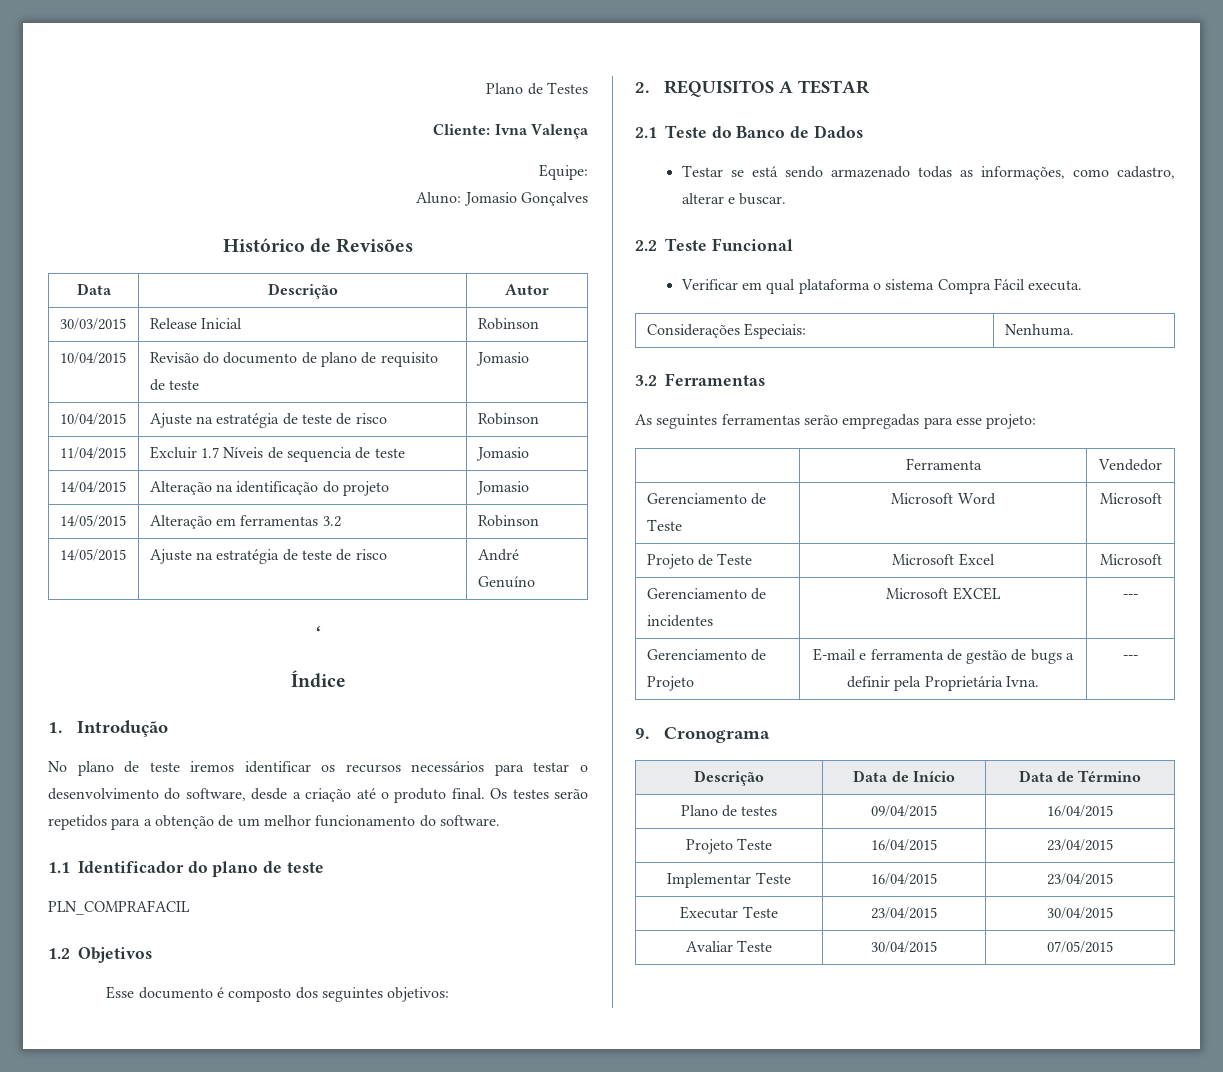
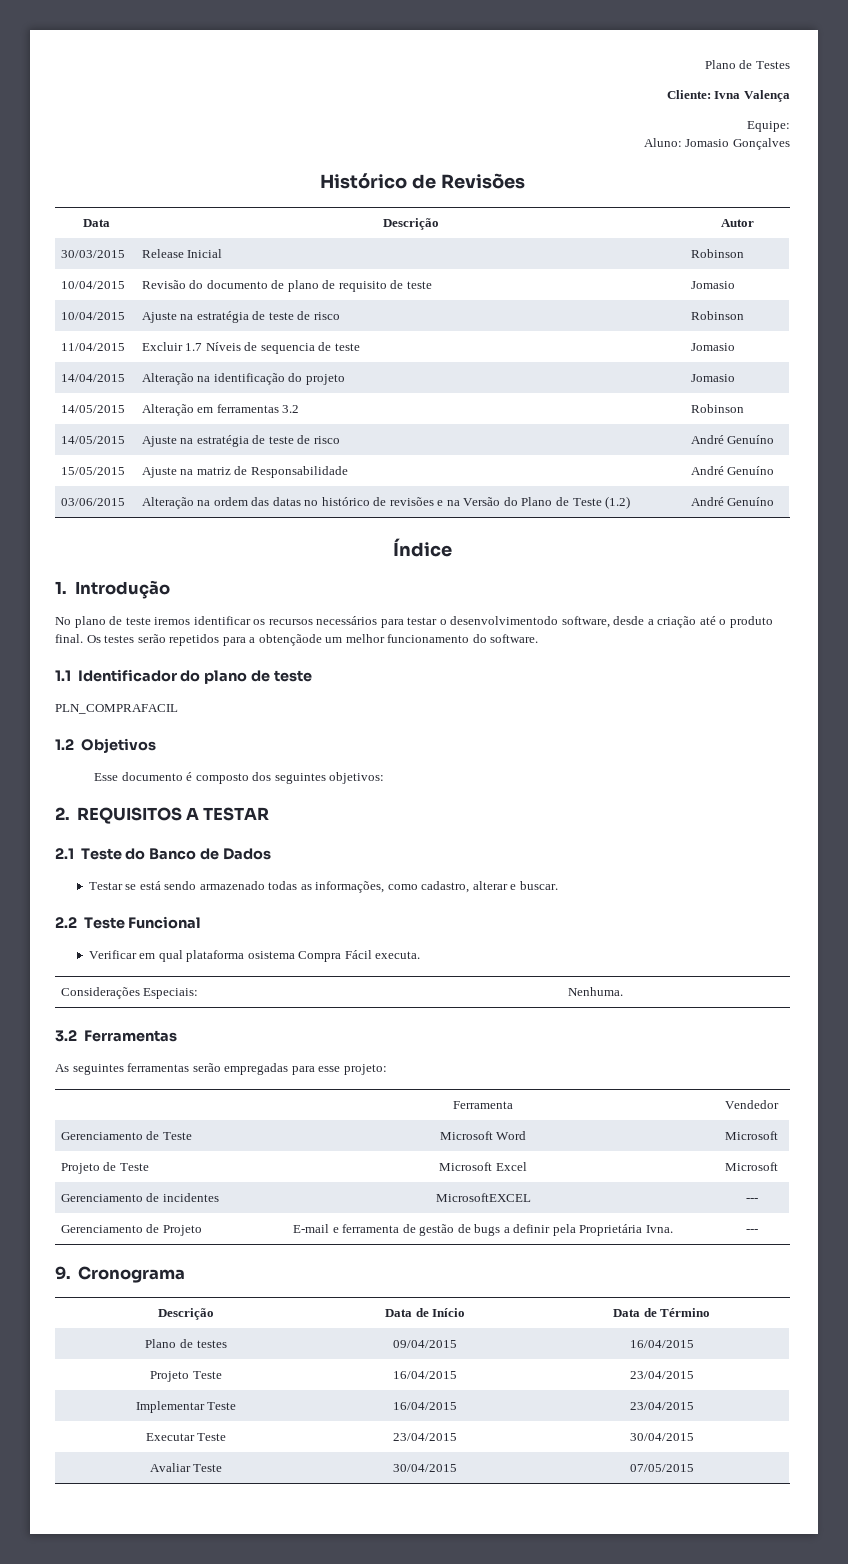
[315,626,321,640] // ‘ -> [60,467,125,475] [141,466,348,478] [690,466,775,475] [60,498,125,506] [141,496,631,509] [690,497,775,506] // 15/05/2015 | Ajuste na matriz de Responsabilidade | André Genuíno // 03/06/2015 | Alteração na ordem das datas no histórico de revisões e na Versão do Plano de Teste (1.2) | André Genuíno
[48,788,181,800] desenvolvimento do -> [450,616,559,625] desenvolvimentodo
[154,815,234,829] obtenção de -> [258,634,322,646] obtençãode
[873,279,935,290] o sistema -> [247,951,295,959] osistema
[886,587,1001,600] Microsoft EXCEL -> [435,1193,531,1202] MicrosoftEXCEL

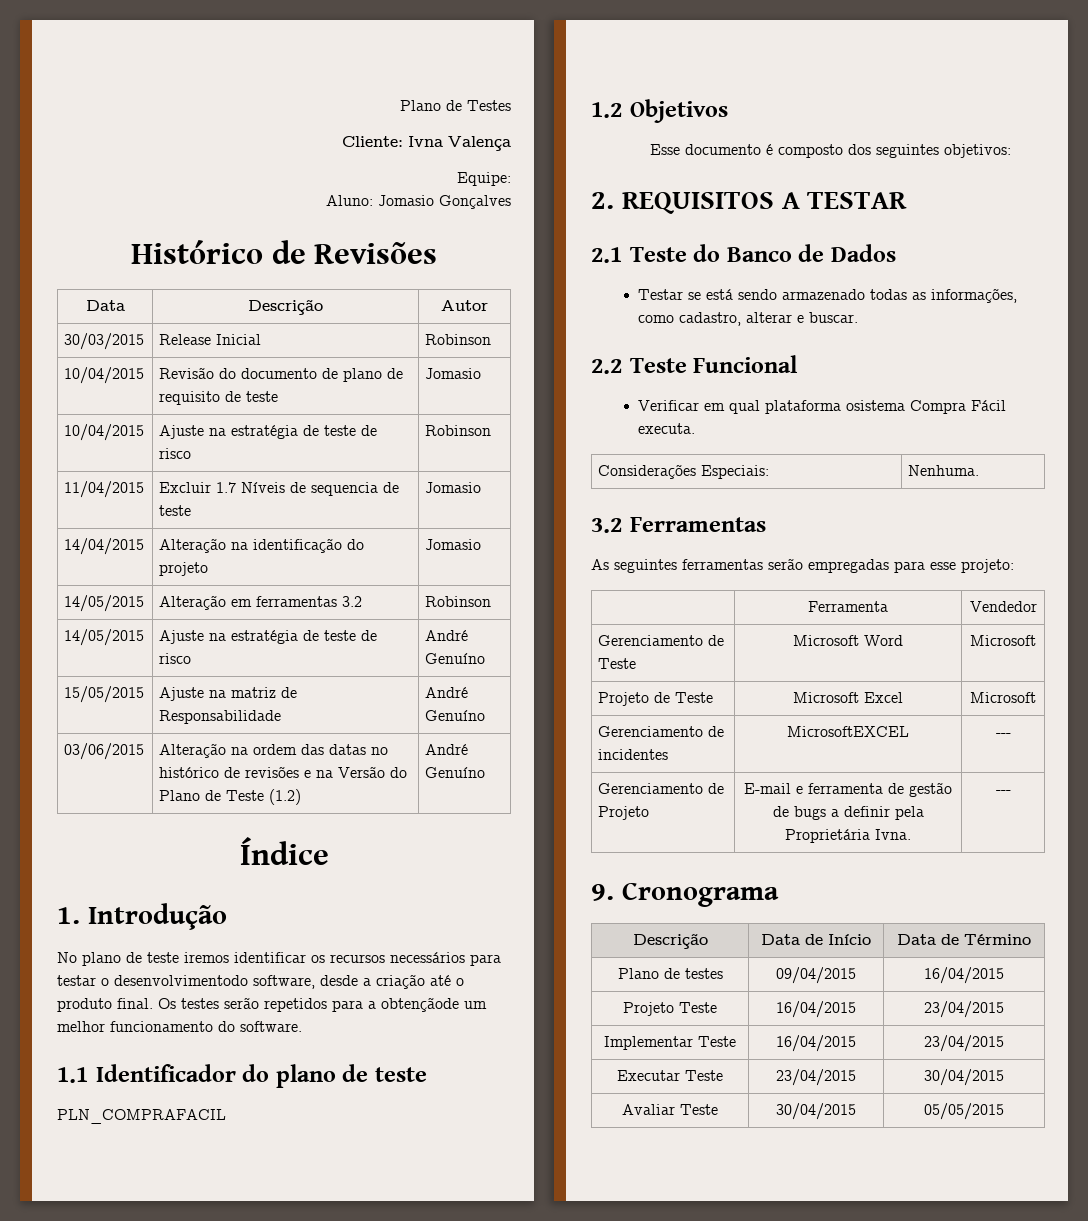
[629,1464,694,1472] 07/05/2015 -> [924,1103,1004,1120] 05/05/2015

